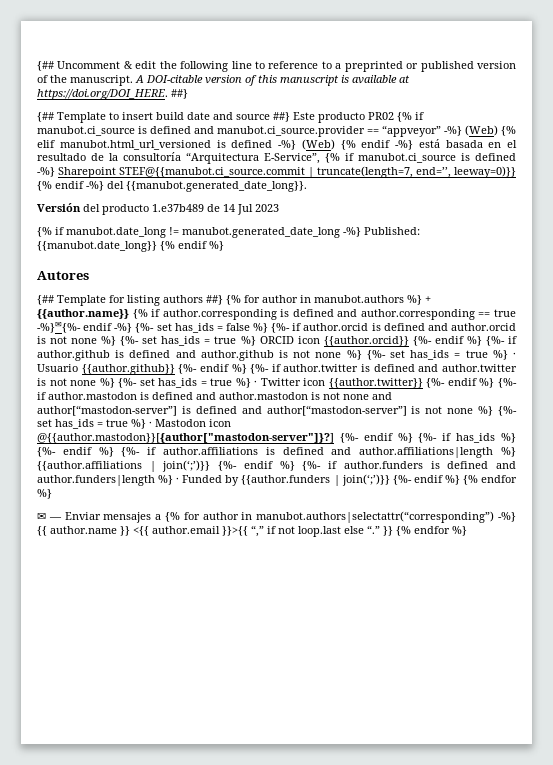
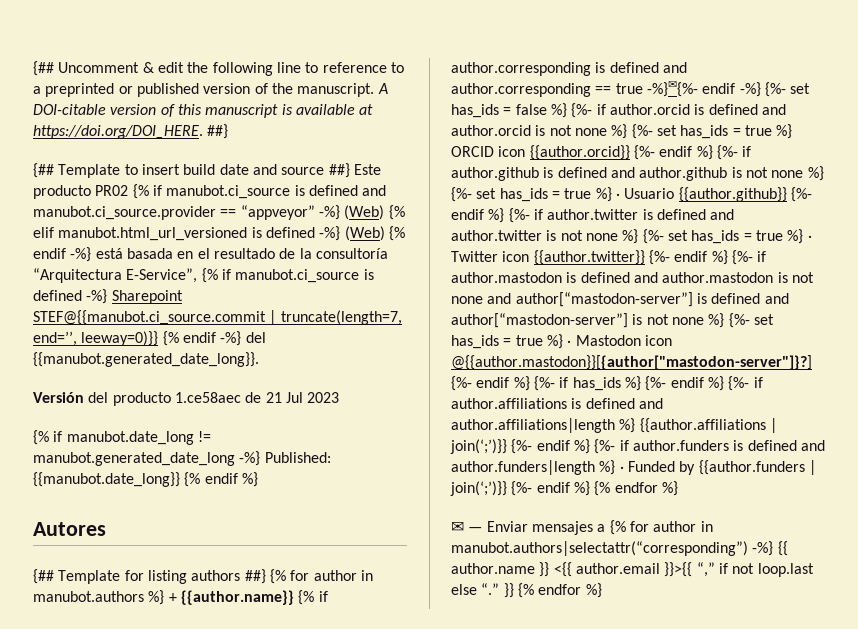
[152,204,235,212] 1.e37b489 de 14 -> [174,392,282,403] 1.ce58aec de 21

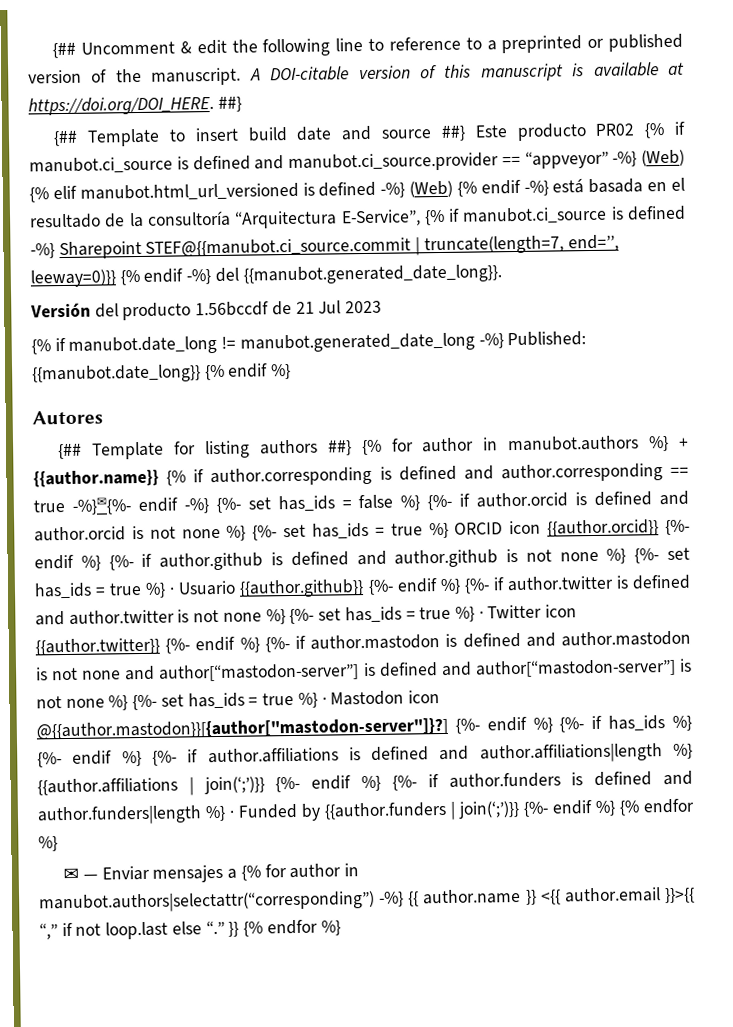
[174,392,241,403] 1.ce58aec -> [195,301,270,317] 1.56bccdf

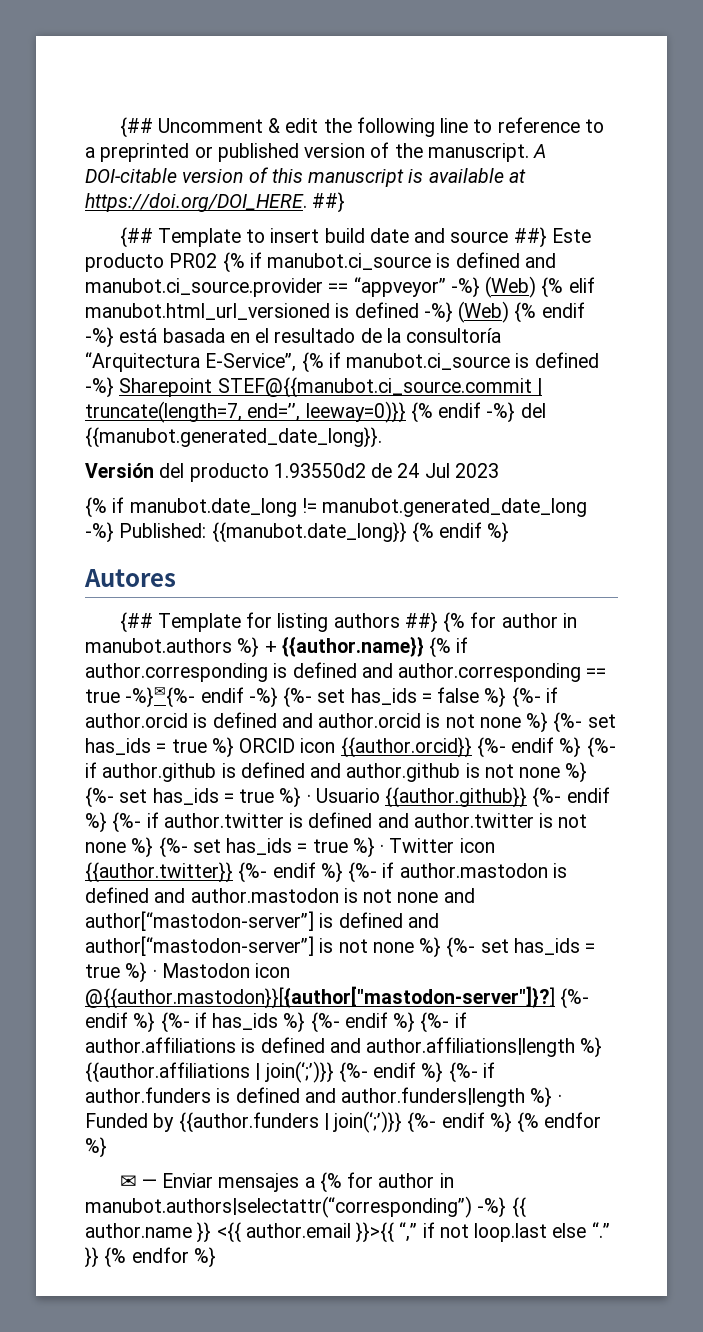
[195,300,315,317] 1.56bccdf de 21 -> [273,463,420,478] 1.93550d2 de 24

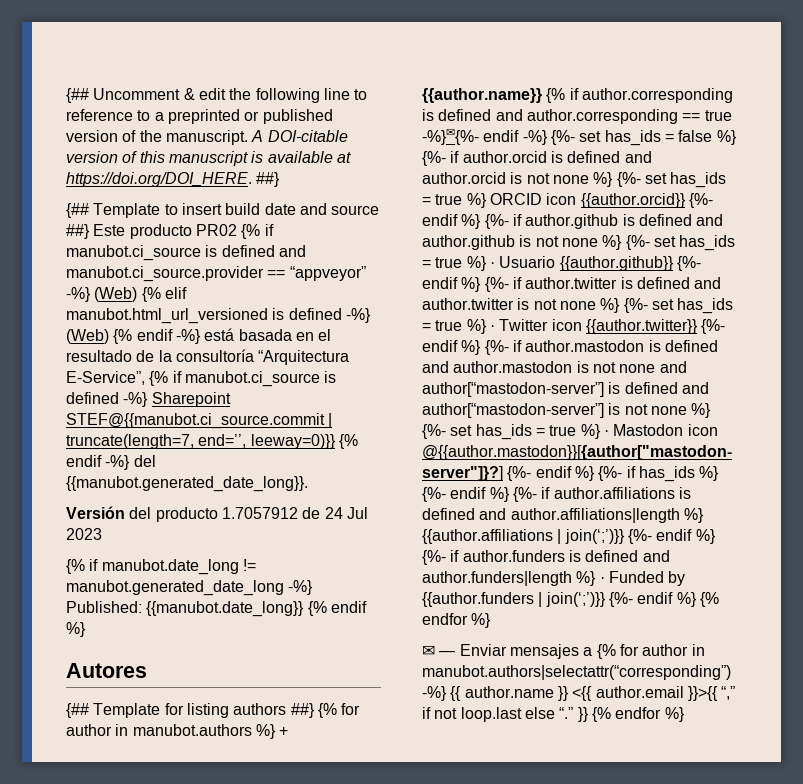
[273,463,366,478] 1.93550d2 -> [221,507,298,519] 1.7057912

